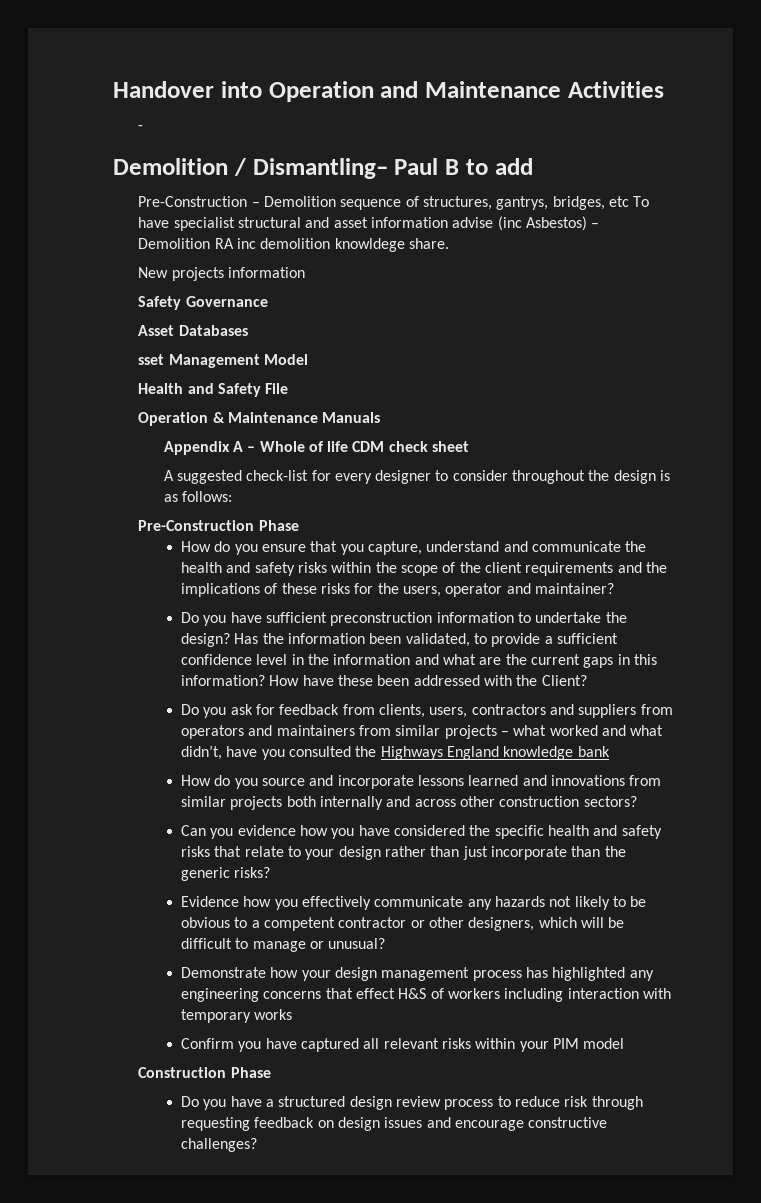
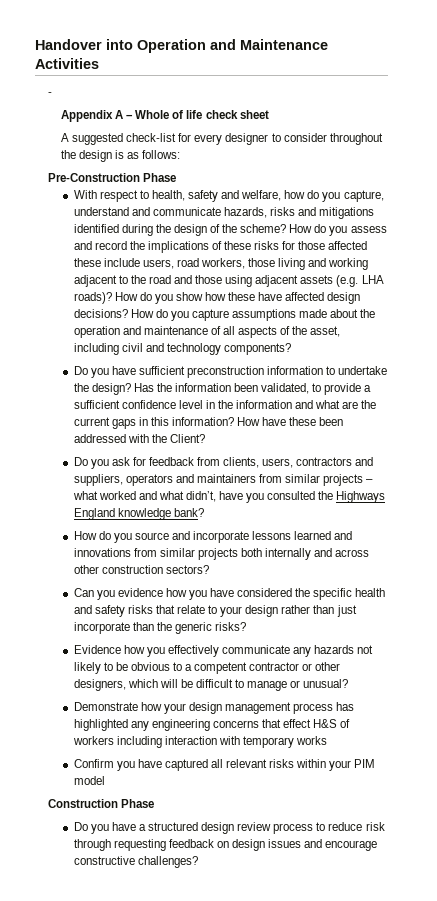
[113,158,533,179] [138,196,650,210] [138,216,600,231] [138,238,449,252] [138,267,305,281] [138,296,268,310] [138,325,248,336] [138,354,308,368] [138,383,289,397] [138,412,381,426] // Demolition / Dismantling– Paul B to add // Pre-Construction – Demolition sequence of structures, gantrys, bridges, etc To have specialist structural and asset information advise (inc Asbestos) – Demolition RA inc demolition knowldege share. // New projects information // Safety Governance // Asset Databases // sset Management Model // Health and Safety File // Operation & Maintenance Manuals -> (52, 94) none
[352,441,385,452] CDM -> (203, 114) none
[181,541,647,555] [181,562,642,576] How do you ensure that you capture, understand and communicate the health and safety risks within the scope of the client requirements and -> [73,190,384,202] [73,207,375,219] [73,224,387,236] [73,241,127,250] With respect to health, safety and welfare, how do you capture, understand and communicate hazards, risks and mitigations identified during the design of the scheme? How do you assess and record
[377,583,615,597] the users, operator and maintainer? -> [298,241,368,250] [73,258,369,270] [73,275,384,287] [73,292,361,304] [73,309,376,321] [73,326,341,338] [73,343,291,355] those affected these include users, road workers, those living and working adjacent to the road and those using adjacent assets (e.g. LHA roads)? How do you show how these have affected design decisions? How do you capture assumptions made about the operation and maintenance of all aspects of the asset, including civil and technology components?
[578,704,673,718] suppliers from -> [73,474,123,486] suppliers,
[577,746,610,757] bank -> [173,508,204,517] bank?

